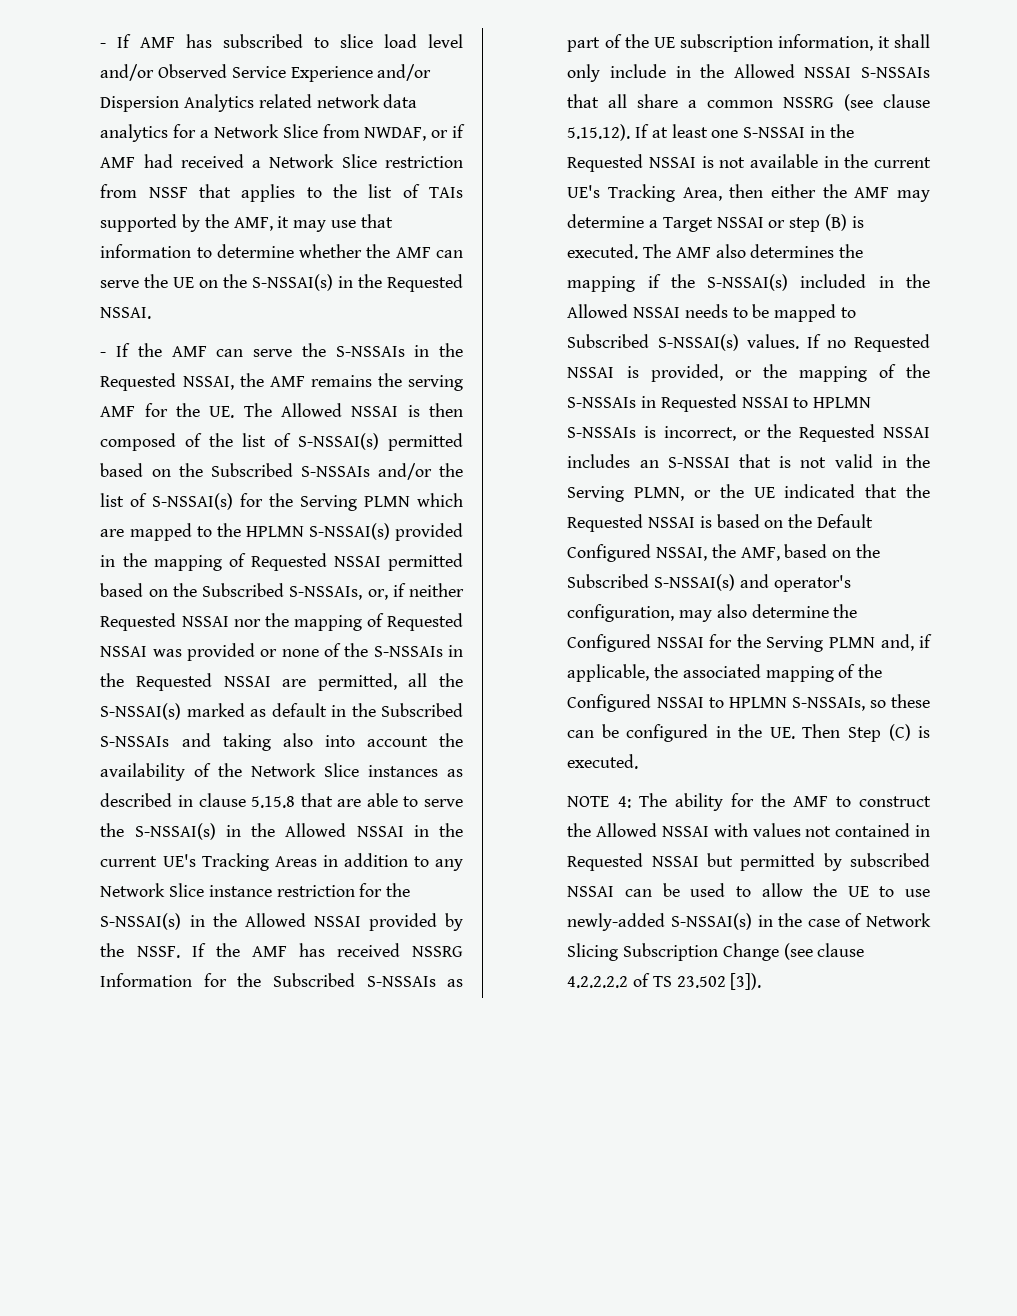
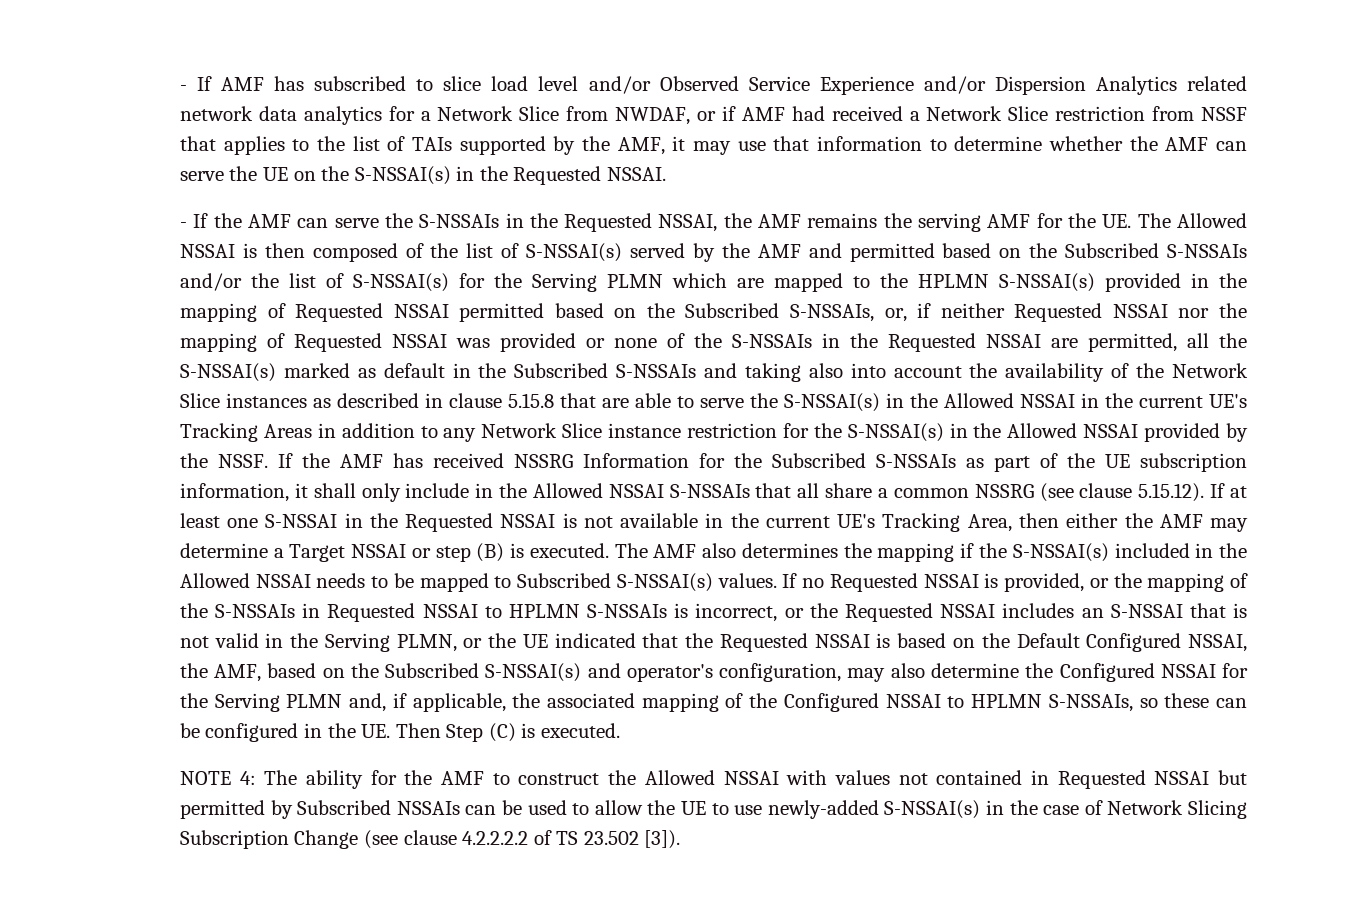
(380, 441) none -> [630,243,842,262] served by the AMF and
[850,853,930,867] [567,886,615,897] subscribed NSSAI -> [297,800,460,815] Subscribed NSSAIs

